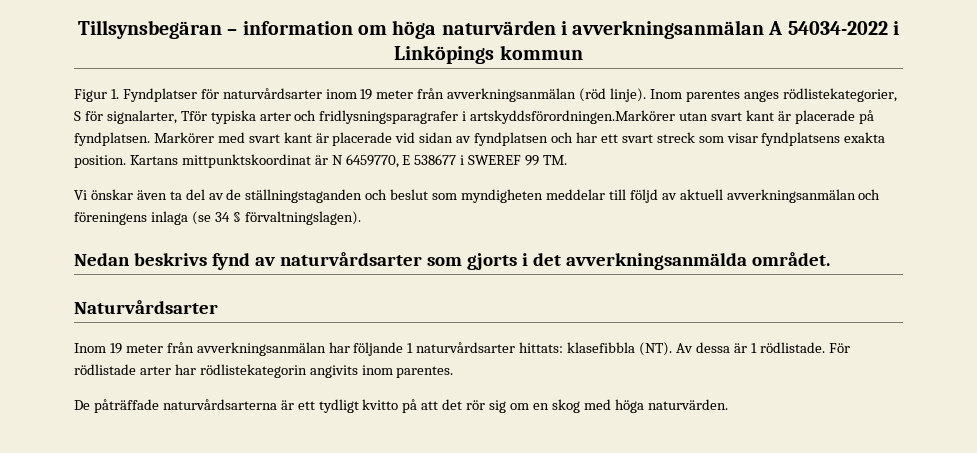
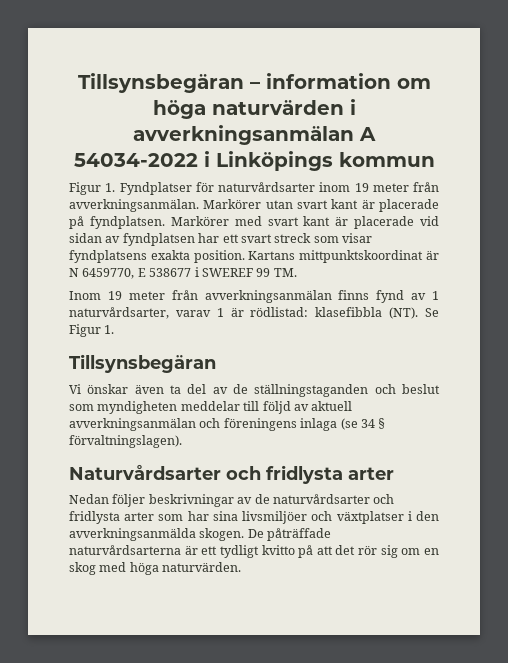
[447,88,897,102] [74,110,676,124] avverkningsanmälan (röd linje). Inom parentes anges rödlistekategorier, S för signalarter, Tför typiska arter och fridlysningsparagrafer i artskyddsförordningen.Markörer -> [69,199,262,212] avverkningsanmälan. Markörer
[551,132,574,143] och -> (195, 239) none
(568, 160) none -> [69,290,439,303] [69,307,439,319] [69,324,115,337] [69,354,216,373] // Inom 19 meter från avverkningsanmälan finns fynd av 1 naturvårdsarter, varav 1 är rödlistad: klasefibbla (NT). Se Figur 1. // Tillsynsbegäran
[74,252,830,270] [74,300,218,314] [74,342,850,356] [74,364,454,378] Nedan beskrivs fynd av naturvårdsarter som gjorts i det avverkningsanmälda området. // Naturvårdsarter // Inom 19 meter från avverkningsanmälan har följande 1 naturvårdsarter hittats: klasefibbla (NT). Av dessa är 1 rödlistade. För rödlistade arter har rödlistekategorin angivits inom parentes. // -> [69,464,394,484] [69,494,395,507] [69,511,440,524] [69,528,245,541] Naturvårdsarter och fridlysta arter // Nedan följer beskrivningar av de naturvårdsarter och fridlysta arter som har sina livsmiljöer och växtplatser i den avverkningsanmälda skogen.

